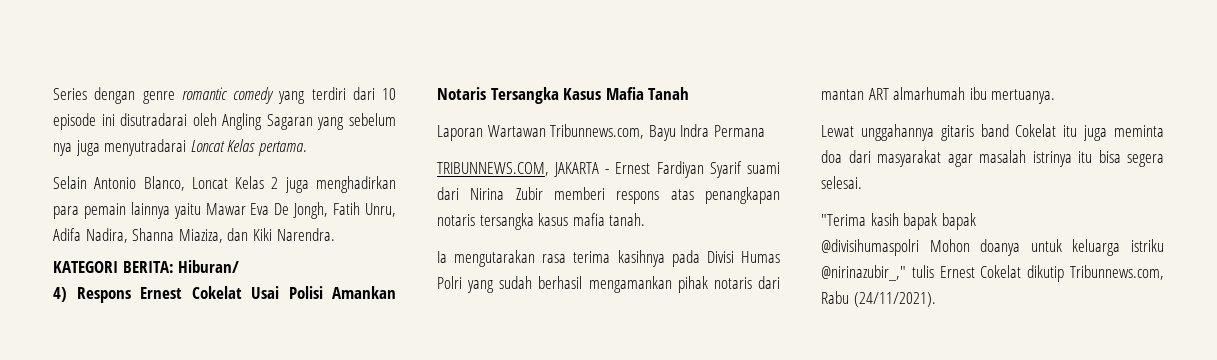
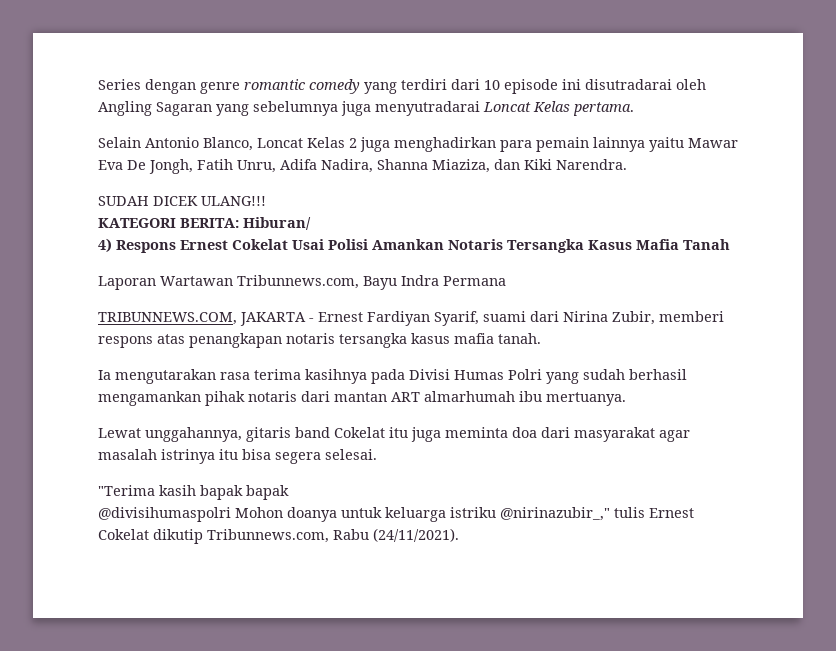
[349,113,396,126] [53,143,72,156] sebelum nya -> [253,101,338,116] sebelumnya
(335, 234) none -> [98,196,266,206] // SUDAH DICEK ULANG!!!
[709,161,742,178] Syarif -> [434,311,479,326] Syarif,
[515,187,543,200] Zubir -> [612,311,655,325] Zubir,
[860,124,934,141] unggahannya -> [145,427,242,442] unggahannya,

